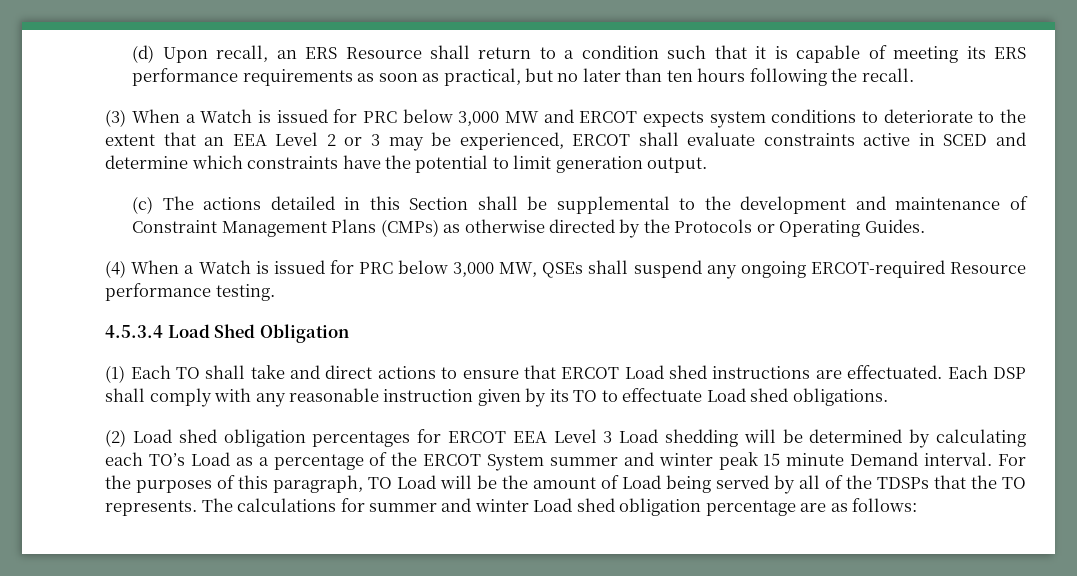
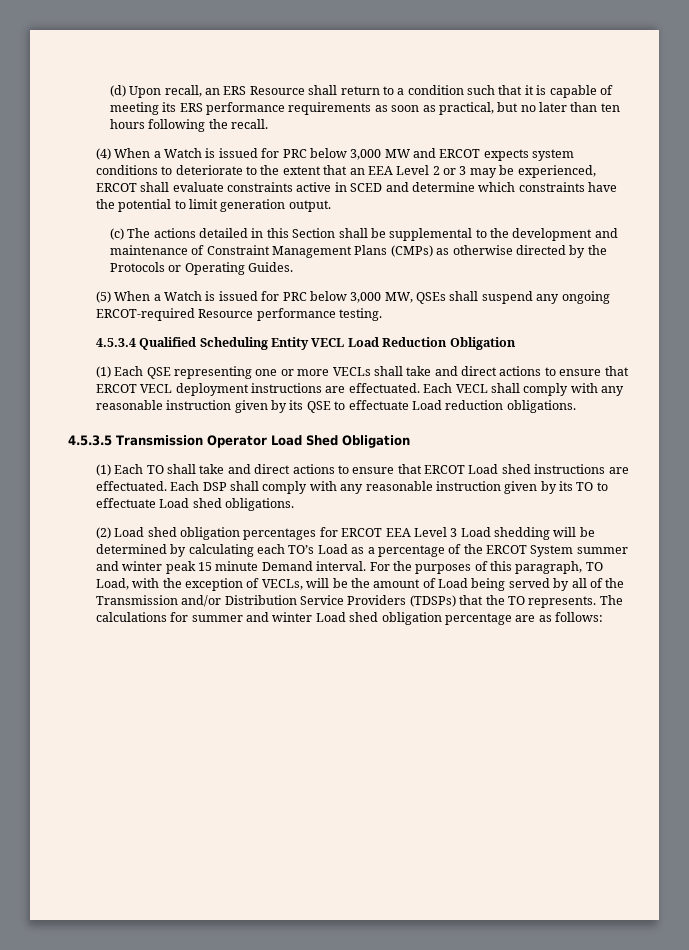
[105,109,127,127] (3) -> [95,148,111,160] (4)
[105,260,127,278] (4) -> [95,291,111,303] (5)
(164, 331) none -> [139,337,516,350] [95,366,629,379] [95,383,625,396] [95,400,576,413] [68,435,267,448] Qualified Scheduling Entity VECL Load Reduction Obligation // (1) Each QSE representing one or more VECLs shall take and direct actions to ensure that ERCOT VECL deployment instructions are effectuated. Each VECL shall comply with any reasonable instruction given by its QSE to effectuate Load reduction obligations. // 4.5.3.5 Transmission Operator
[397,475,437,489] Load -> [95,578,303,591] Load, with the exception of VECLs,
[877,477,930,489] TDSPs -> [95,595,456,607] Transmission and/or Distribution Service Providers (TDSPs)

